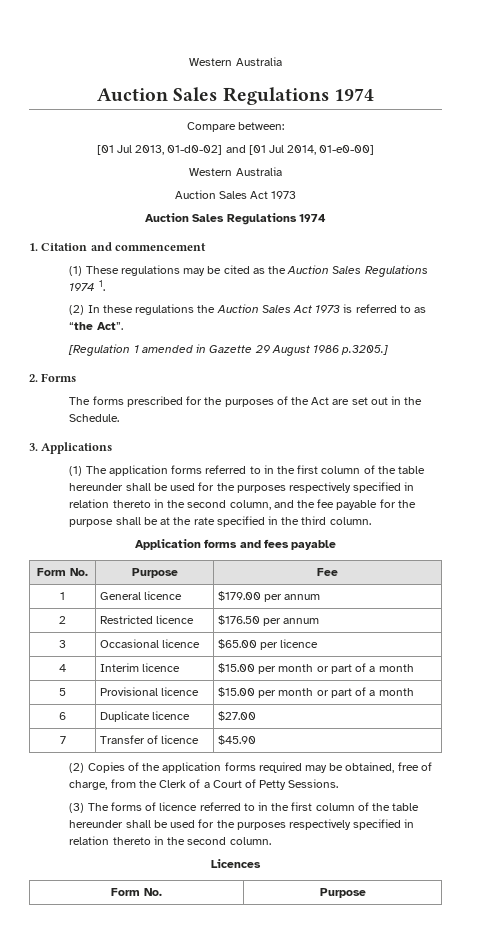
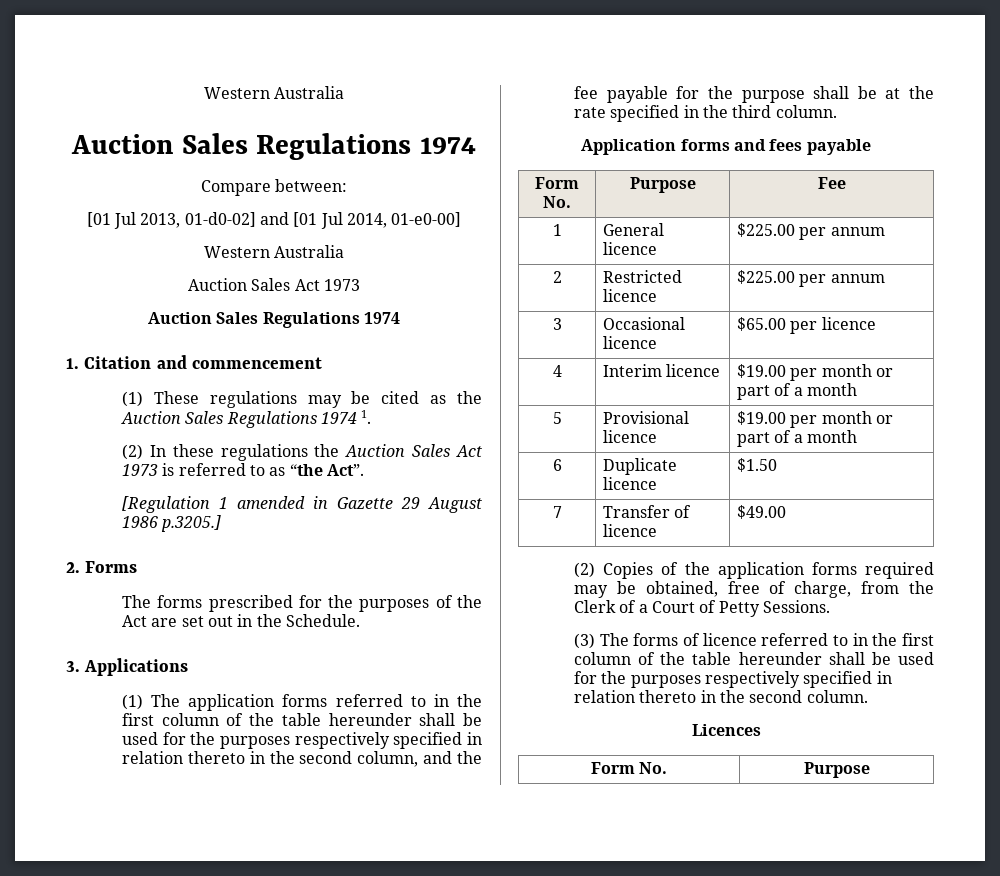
[217,591,261,601] $179.00 -> [736,223,795,237] $225.00
[217,615,260,625] $176.50 -> [736,270,795,284] $225.00
[217,663,255,673] $15.00 -> [736,364,786,378] $19.00
[217,687,255,697] $15.00 -> [736,411,786,425] $19.00
[217,711,256,721] $27.00 -> [736,458,777,472] $1.50
[217,735,256,745] $45.90 -> [736,505,786,519] $49.00

